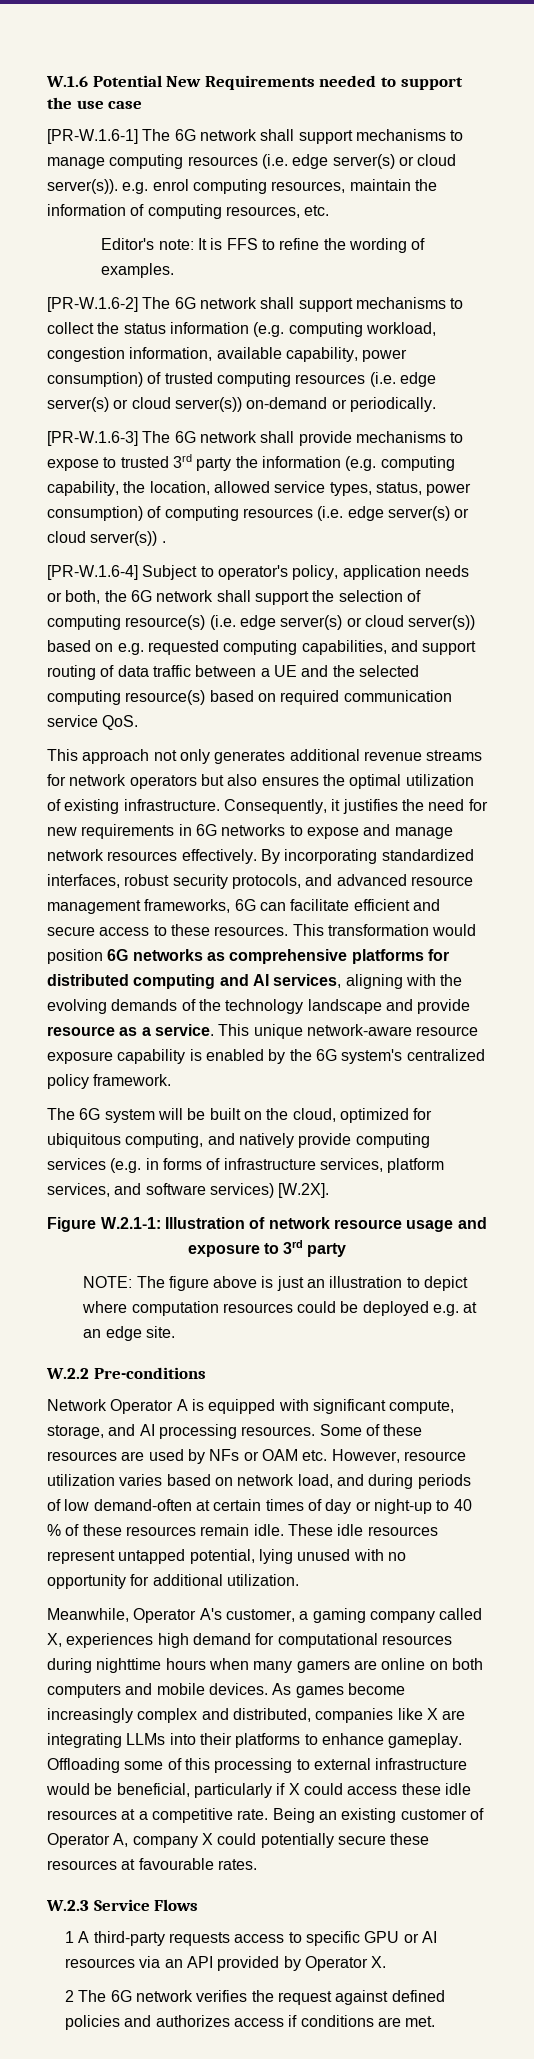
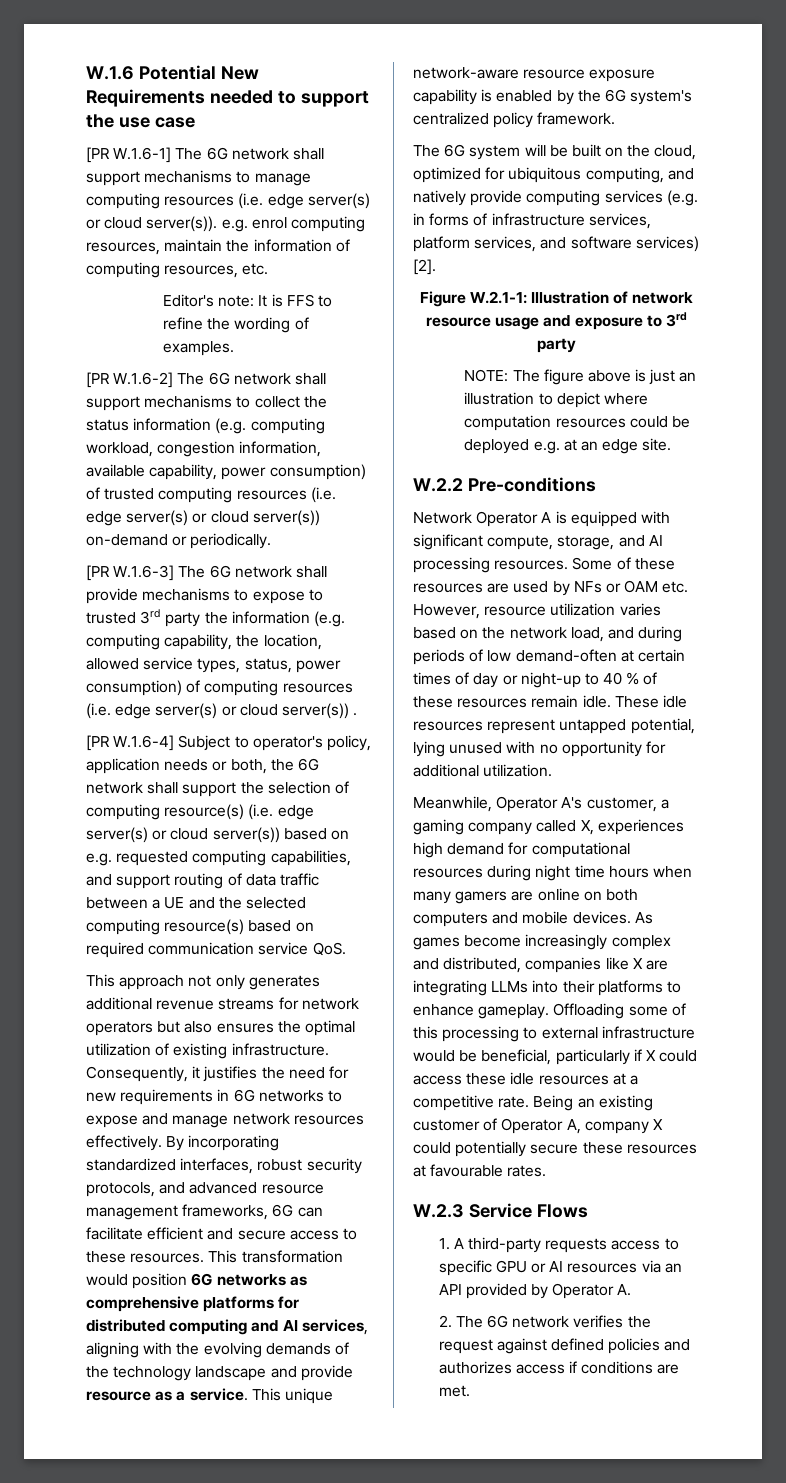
[47,129,138,144] [PR-W.1.6-1] -> [86,147,172,163] [PR W.1.6-1]
[47,297,138,312] [PR-W.1.6-2] -> [86,372,174,388] [PR W.1.6-2]
[47,431,138,446] [PR-W.1.6-3] -> [86,565,175,581] [PR W.1.6-3]
[47,565,138,580] [PR-W.1.6-4] -> [86,735,175,751] [PR W.1.6-4]
[278,1183,330,1198] [W.2X]. -> [413,259,436,275] [2].
(233, 1481) none -> [482,627,506,639] the
[96,1658,162,1673] nighttime -> [535,865,605,881] night time
[65,1931,75,1943] 1 -> [438,1238,450,1250] 1.
[371,1956,387,1968] [65,1990,75,2002] X. // 2 -> [617,1284,632,1296] [438,1315,452,1328] A. // 2.

